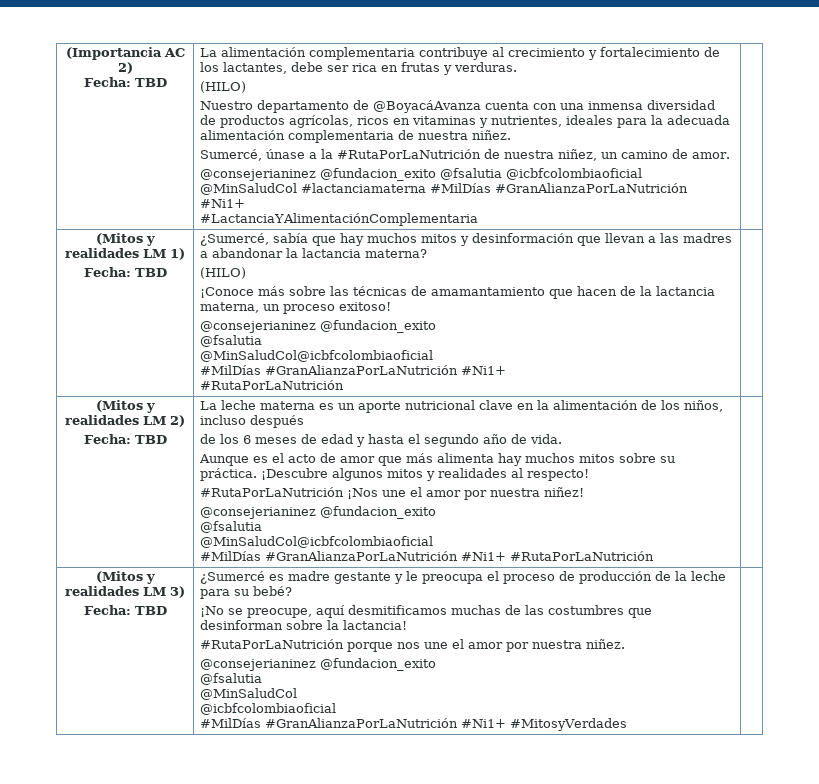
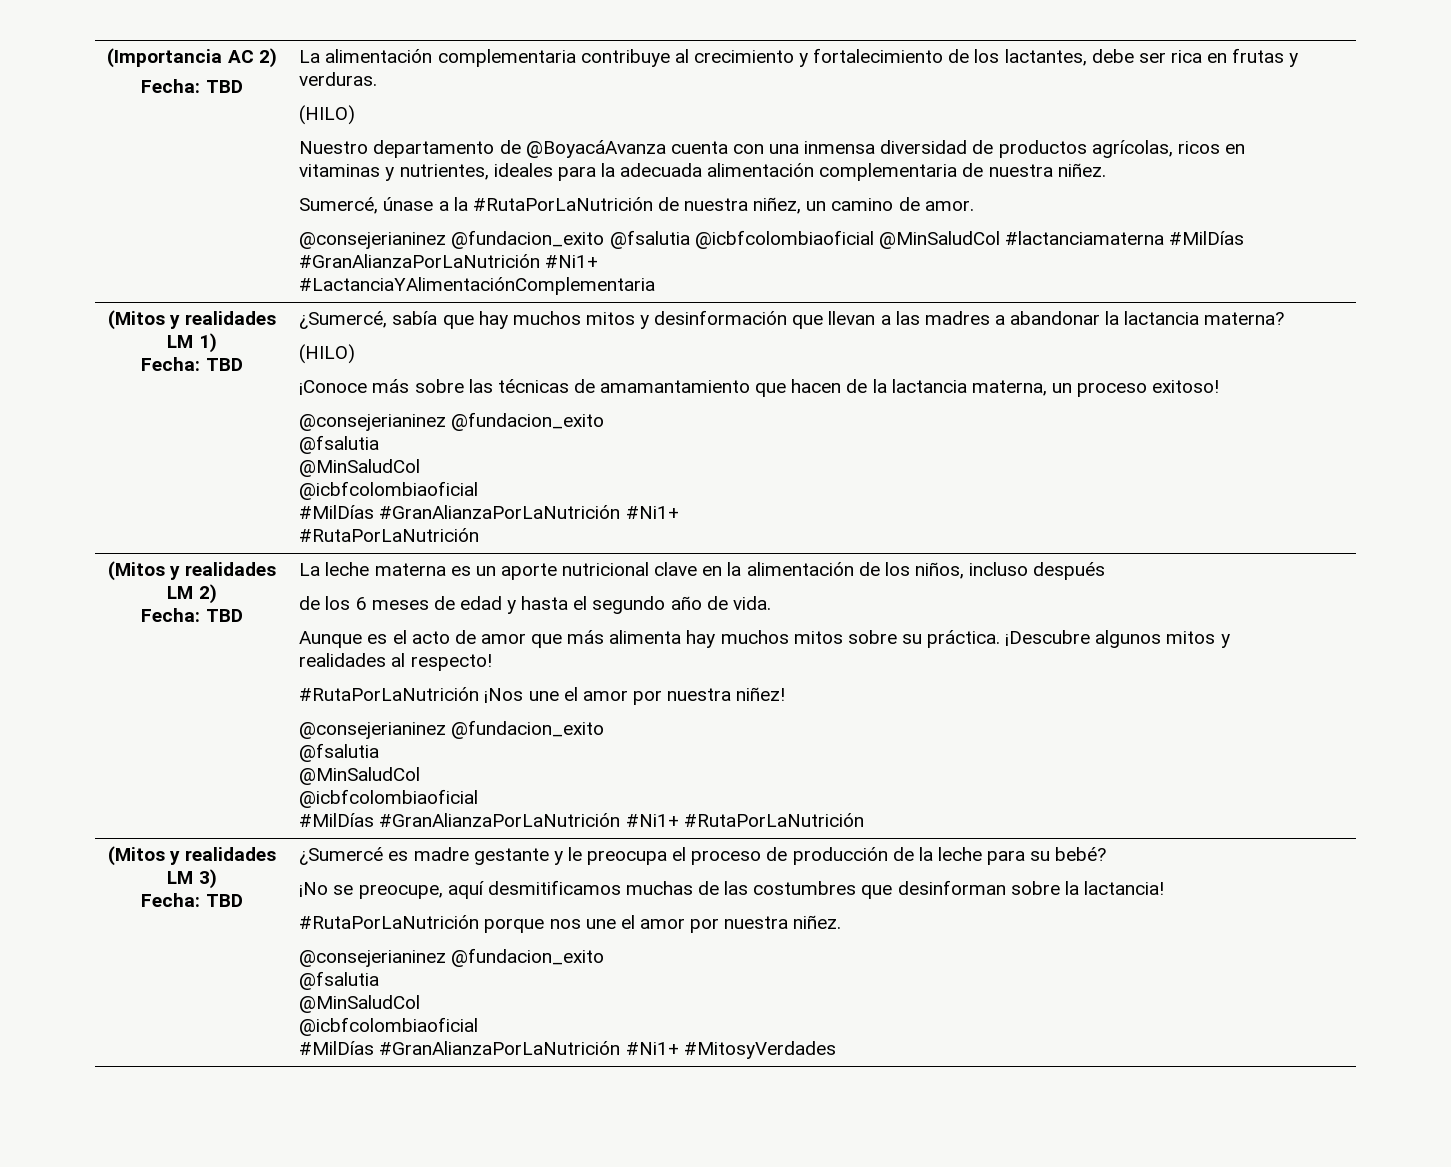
[200,350,434,362] @MinSaludCol@icbfcolombiaoficial -> [299,459,421,477] [299,481,479,500] @MinSaludCol // @icbfcolombiaoficial
[200,536,434,548] @MinSaludCol@icbfcolombiaoficial -> [299,767,421,785] [299,789,479,808] @MinSaludCol // @icbfcolombiaoficial

